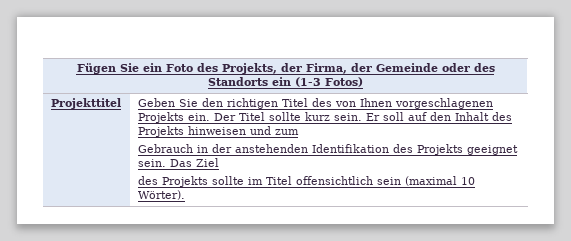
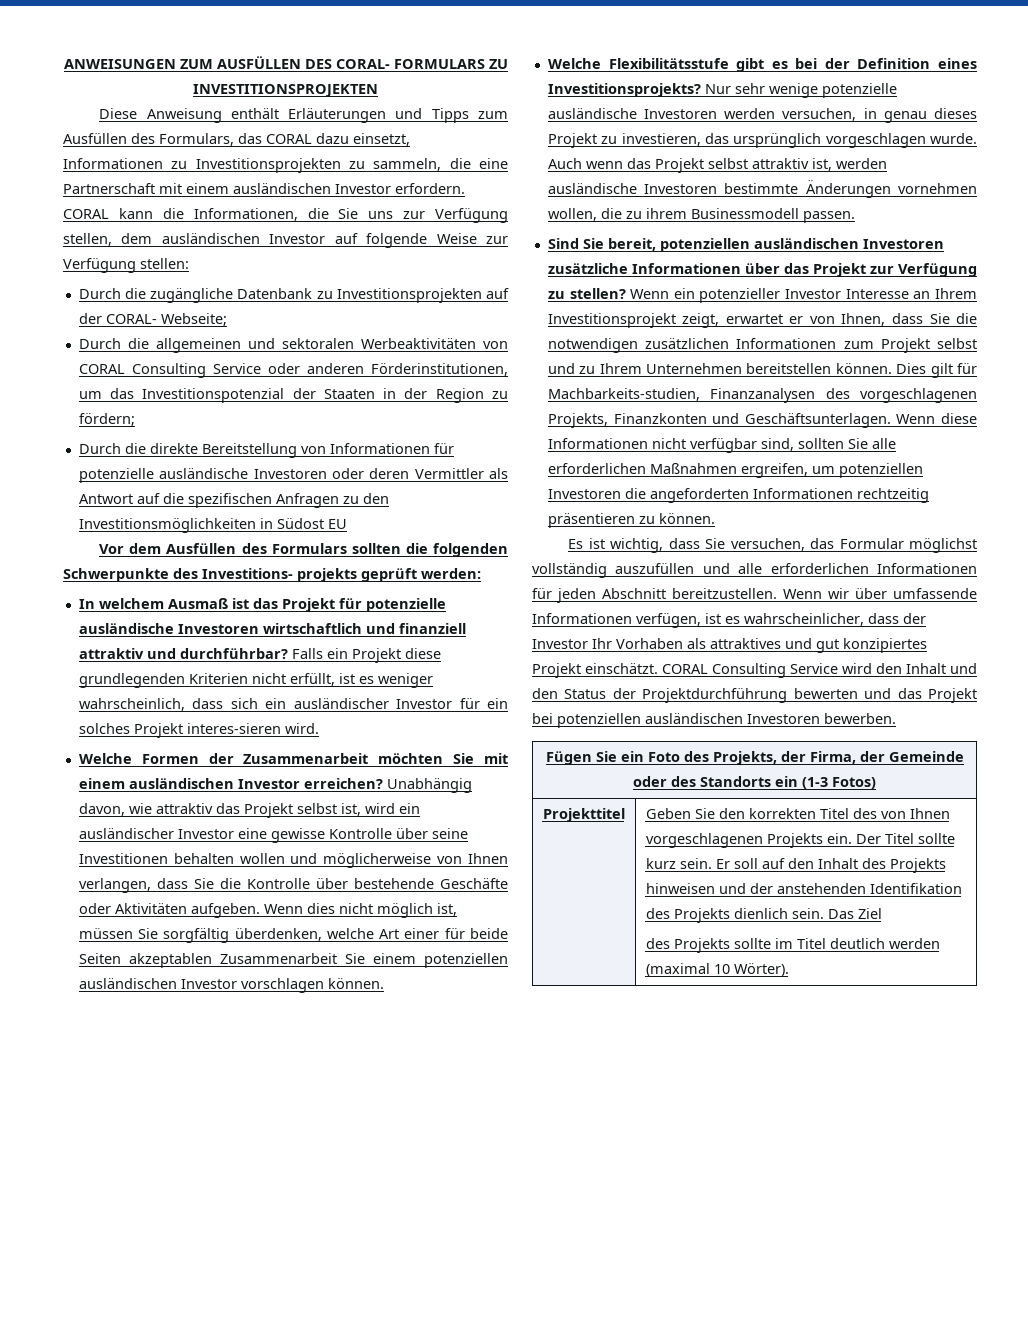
(76, 68) none -> [63,56,508,69] [193,84,378,97] [99,108,509,123] [63,133,410,146] [63,158,508,173] [63,183,465,194] [63,208,508,223] [63,233,509,248] [63,258,189,273] [78,288,510,303] [78,313,227,326] [78,338,508,353] [78,363,508,378] [78,388,509,403] [78,413,135,426] [78,443,454,458] [78,468,509,483] [78,493,389,508] [78,518,347,533] [99,543,509,557] [63,568,481,582] [78,598,446,612] [78,623,466,634] [78,648,441,663] [78,673,433,688] [78,698,509,711] [78,723,319,738] [78,753,509,764] [78,778,472,793] [78,803,420,818] [78,828,468,843] [78,853,509,868] [78,878,509,893] [78,903,457,918] [78,928,509,943] [78,953,508,968] [78,978,384,993] [547,58,977,72] [547,83,897,98] [547,108,977,123] [547,133,977,148] [547,158,887,173] [547,180,977,198] [547,208,855,223] [547,238,944,252] [547,263,977,277] [547,288,977,303] [547,313,978,328] [547,338,977,353] [547,363,978,378] [547,388,977,403] [547,413,977,428] [547,438,896,453] [547,463,923,478] [547,488,929,503] [547,513,715,528] [568,538,978,553] [532,563,977,578] [532,588,977,603] [532,613,926,628] [532,638,927,653] [532,663,977,678] [532,688,977,703] [532,713,896,728] ANWEISUNGEN ZUM AUSFÜLLEN DES CORAL- FORMULARS ZU INVESTITIONSPROJEKTEN // Diese Anweisung enthält Erläuterungen und Tipps zum Ausfüllen des Formulars, das CORAL dazu einsetzt, Informationen zu Investitionsprojekten zu sammeln, die eine Partnerschaft mit einem ausländischen Investor erfordern. CORAL kann die Informationen, die Sie uns zur Verfügung stellen, dem ausländischen Investor auf folgende Weise zur Verfügung stellen: // Durch die zugängliche Datenbank zu Investitionsprojekten auf der CORAL- Webseite; // Durch die allgemeinen und sektoralen Werbeaktivitäten von CORAL Consulting Service oder anderen Förderinstitutionen, um das Investitionspotenzial der Staaten in der Region zu fördern; // Durch die direkte Bereitstellung von Informationen für potenzielle ausländische Investoren oder deren Vermittler als Antwort auf die spezifischen Anfragen zu den Investitionsmöglichkeiten in Südost EU // Vor dem Ausfüllen des Formulars sollten die folgenden Schwerpunkte des Investitions- projekts geprüft werden: // In welchem Ausmaß ist das Projekt für potenzielle ausländische Investoren wirtschaftlich und finanziell attraktiv und durchführbar? Falls ein Projekt diese grundlegenden Kriterien nicht erfüllt, ist es weniger wahrscheinlich, dass sich ein ausländischer Investor für ein solches Projekt interes-sieren wird. // Welche Formen der Zusammenarbeit möchten Sie mit einem ausländischen Investor erreichen? Unabhängig davon, wie attraktiv das Projekt selbst ist, wird ein ausländischer Investor eine gewisse Kontrolle über seine Investitionen behalten wollen und möglicherweise von Ihnen verlangen, dass Sie die Kontrolle über bestehende Geschäfte oder Aktivitäten aufgeben. Wenn dies nicht möglich ist, müssen Sie sorgfältig überdenken, welche Art einer für beide Seiten akzeptablen Zusammenarbeit Sie einem potenziellen ausländischen Investor vorschlagen können. // Welche Flexibilitätsstufe gibt es bei der Definition eines Investitionsprojekts? Nur sehr wenige potenzielle ausländische Investoren werden versuchen, in genau dieses Projekt zu investieren, das ursprünglich vorgeschlagen wurde. Auch wenn das Projekt selbst attraktiv ist, werden ausländische Investoren bestimmte Änderungen vornehmen wollen, die zu ihrem Businessmodell passen. // Sind Sie bereit, potenziellen ausländischen Investoren zusätzliche Informationen über das Projekt zur Verfügung zu stellen? Wenn ein potenzieller Investor Interesse an Ihrem Investitionsprojekt zeigt, erwartet er von Ihnen, dass Sie die notwendigen zusätzlichen Informationen zum Projekt selbst und zu Ihrem Unternehmen bereitstellen können. Dies gilt für Machbarkeits-studien, Finanzanalysen des vorgeschlagenen Projekts, Finanzkonten und Geschäftsunterlagen. Wenn diese Informationen nicht verfügbar sind, sollten Sie alle erforderlichen Maßnahmen ergreifen, um potenziellen Investoren die angeforderten Informationen rechtzeitig präsentieren zu können. // Es ist wichtig, dass Sie versuchen, das Formular möglichst vollständig auszufüllen und alle erforderlichen Informationen für jeden Abschnitt bereitzustellen. Wenn wir über umfassende Informationen verfügen, ist es wahrscheinlicher, dass der Investor Ihr Vorhaben als attraktives und gut konzipiertes Projekt einschätzt. CORAL Consulting Service wird den Inhalt und den Status der Projektdurchführung bewerten und das Projekt bei potenziellen ausländischen Investoren bewerben. //
[227,98,279,109] richtigen -> [748,808,816,819] korrekten
[275,129,300,135] [138,144,209,153] zum // Gebrauch in -> (746, 888) none
[467,145,519,155] geeignet -> [733,908,788,919] dienlich
[296,176,402,185] offensichtlich sein -> [829,938,940,949] deutlich werden

